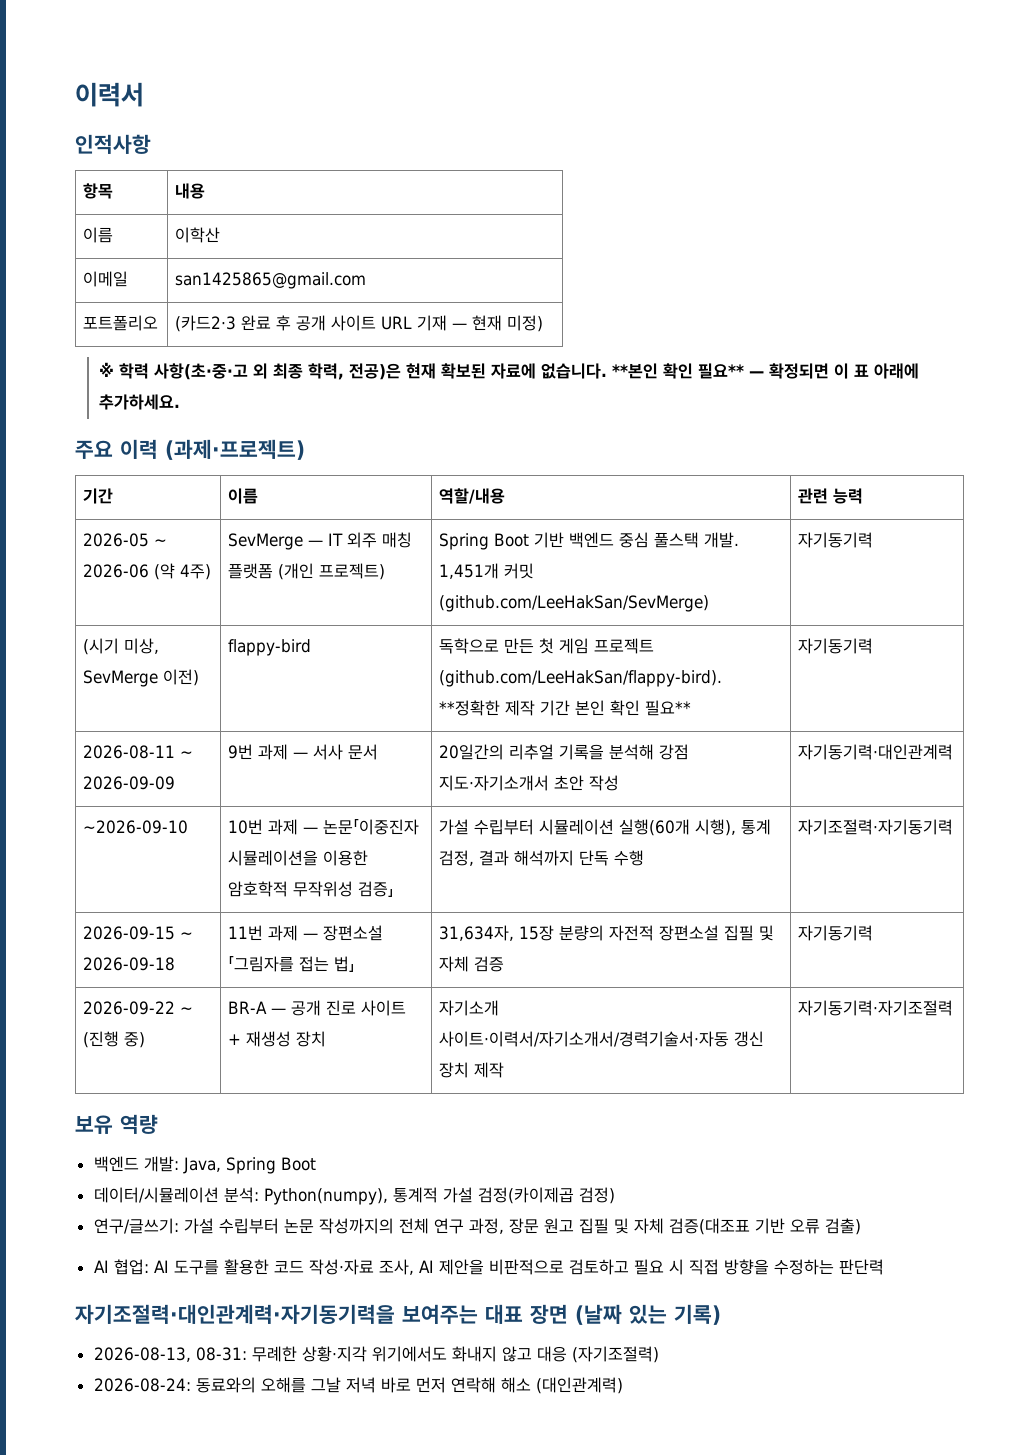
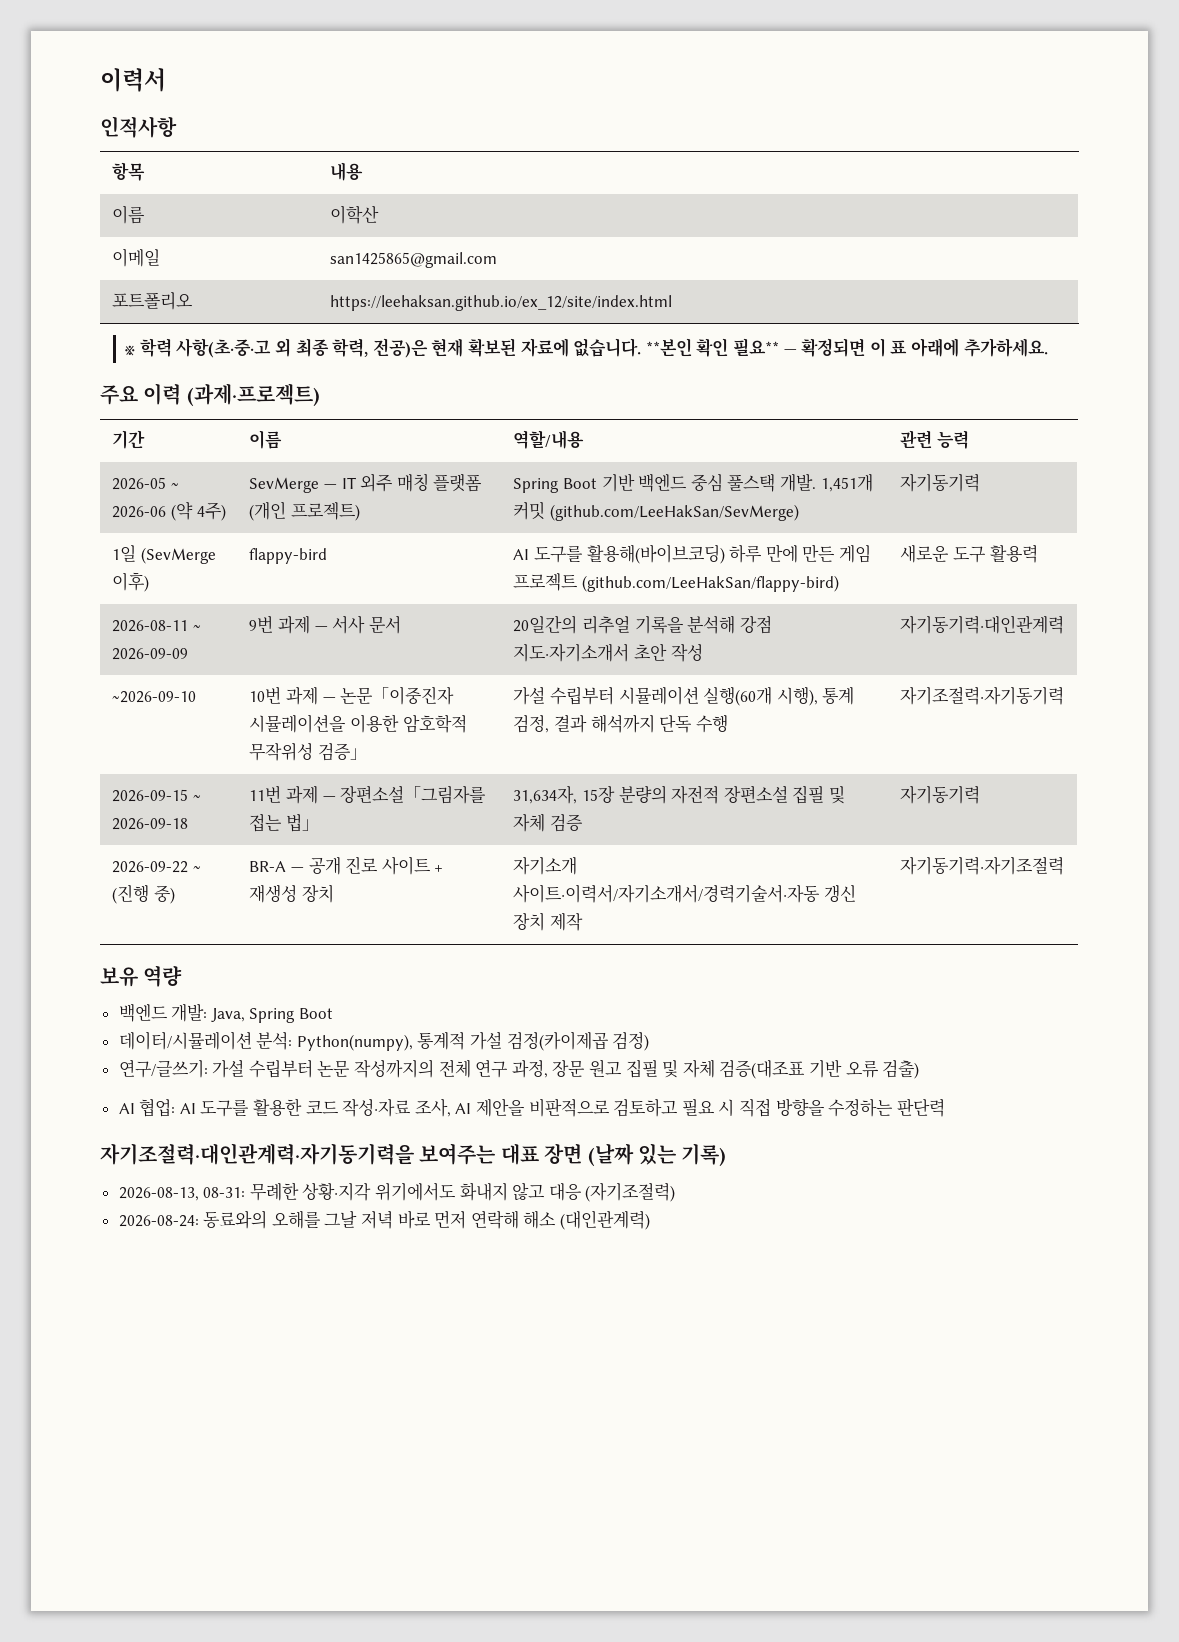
[175,315,544,332] (카드2·3 완료 후 공개 사이트 URL 기재 — 현재 미정) -> [330,295,673,311] https://leehaksan.github.io/ex_12/site/index.html
[83,638,160,655] [83,669,200,687] [228,639,312,656] [439,638,655,654] [439,670,723,687] [439,700,692,716] [798,638,874,654] (시기 미상, SevMerge 이전) | flappy-bird | 독학으로 만든 첫 게임 프로젝트 (github.com/LeeHakSan/flappy-bird). **정확한 제작 기간 본인 확인 필요** | 자기동기력 -> [112,545,216,564] [112,572,150,592] [249,548,328,564] [513,544,871,564] [513,573,839,592] [900,544,1038,563] 1일 (SevMerge 이후) | flappy-bird | AI 도구를 활용해(바이브코딩) 하루 만에 만든 게임 프로젝트 (github.com/LeeHakSan/flappy-bird) | 새로운 도구 활용력

